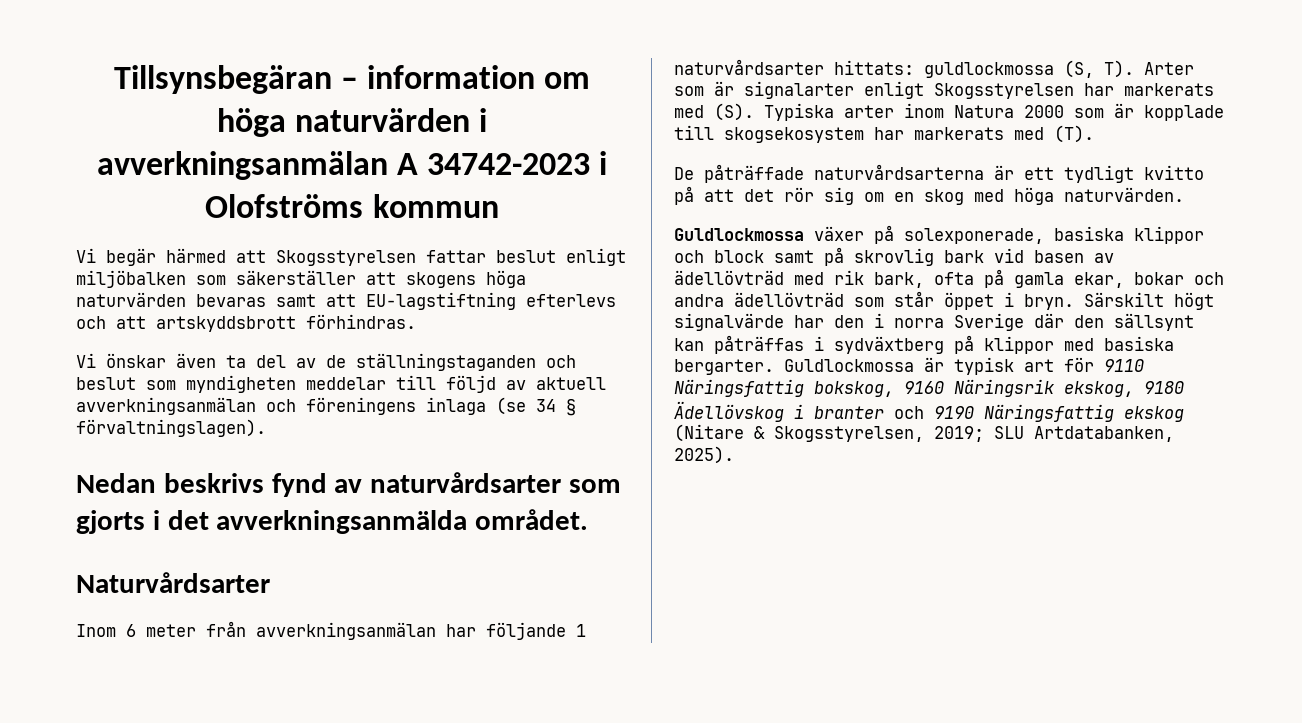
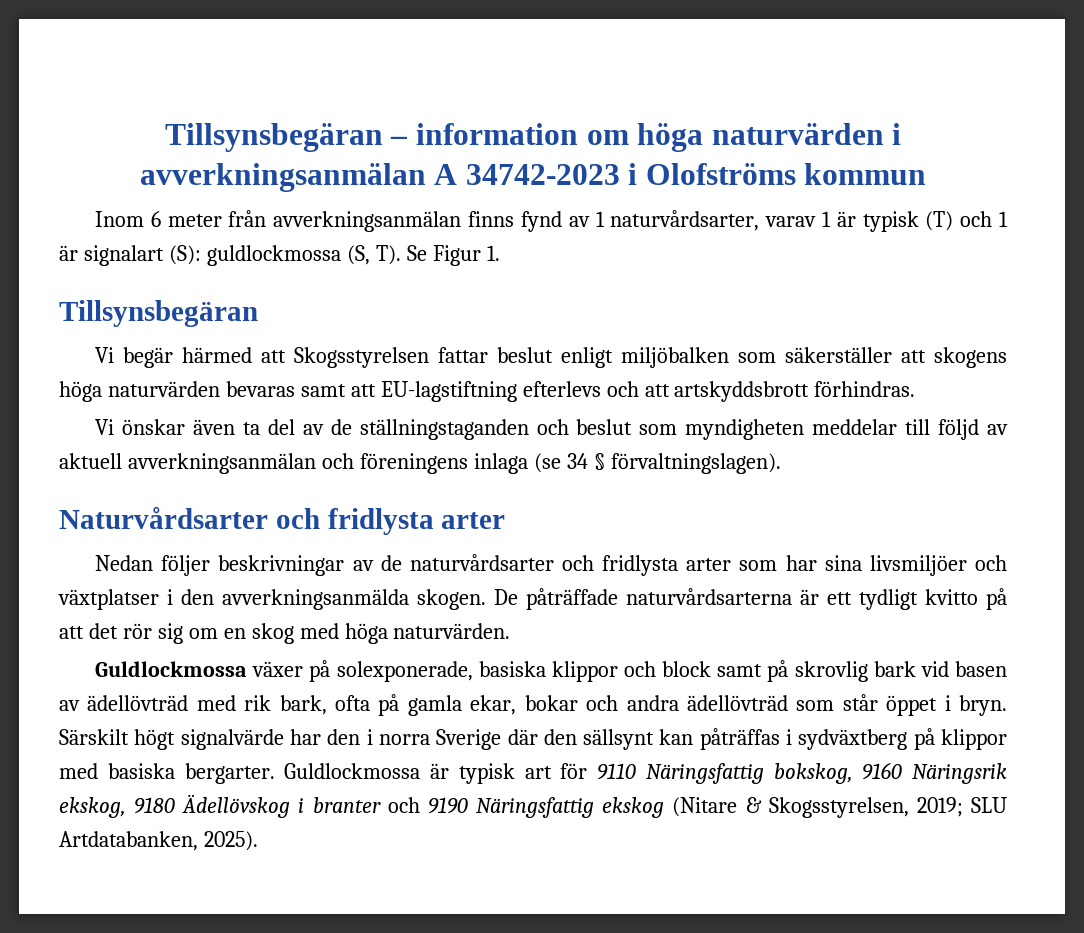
(499, 206) none -> [95,210,1009,232] [59,245,500,266] [59,300,258,327] // Inom 6 meter från avverkningsanmälan finns fynd av 1 naturvårdsarter, varav 1 är typisk (T) och 1 är signalart (S): guldlockmossa (S, T). Se Figur 1. // Tillsynsbegäran
[76,472,622,497] [76,509,589,534] [76,572,270,593] [76,621,586,640] [674,59,1194,78] [674,81,1214,99] [674,103,1224,121] [674,125,1094,143] Nedan beskrivs fynd av naturvårdsarter som gjorts i det avverkningsanmälda området. // Naturvårdsarter // Inom 6 meter från avverkningsanmälan har följande 1 naturvårdsarter hittats: guldlockmossa (S, T). Arter som är signalarter enligt Skogsstyrelsen har markerats med (S). Typiska arter inom Natura 2000 som är kopplade till skogsekosystem har markerats med (T). // -> [59,506,506,535] [95,554,1008,576] [58,589,486,610] Naturvårdsarter och fridlysta arter // Nedan följer beskrivningar av de naturvårdsarter och fridlysta arter som har sina livsmiljöer och växtplatser i den avverkningsanmälda skogen.

